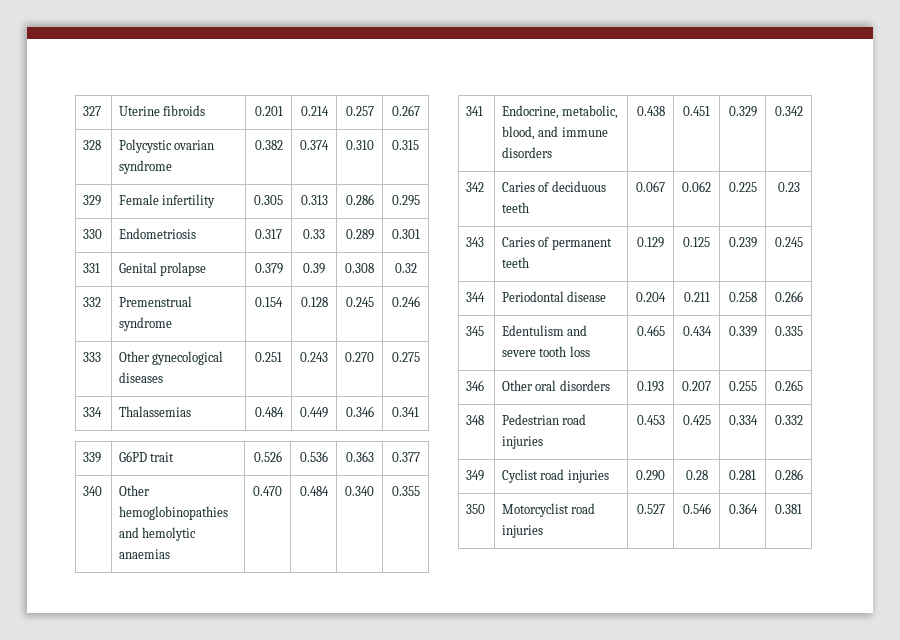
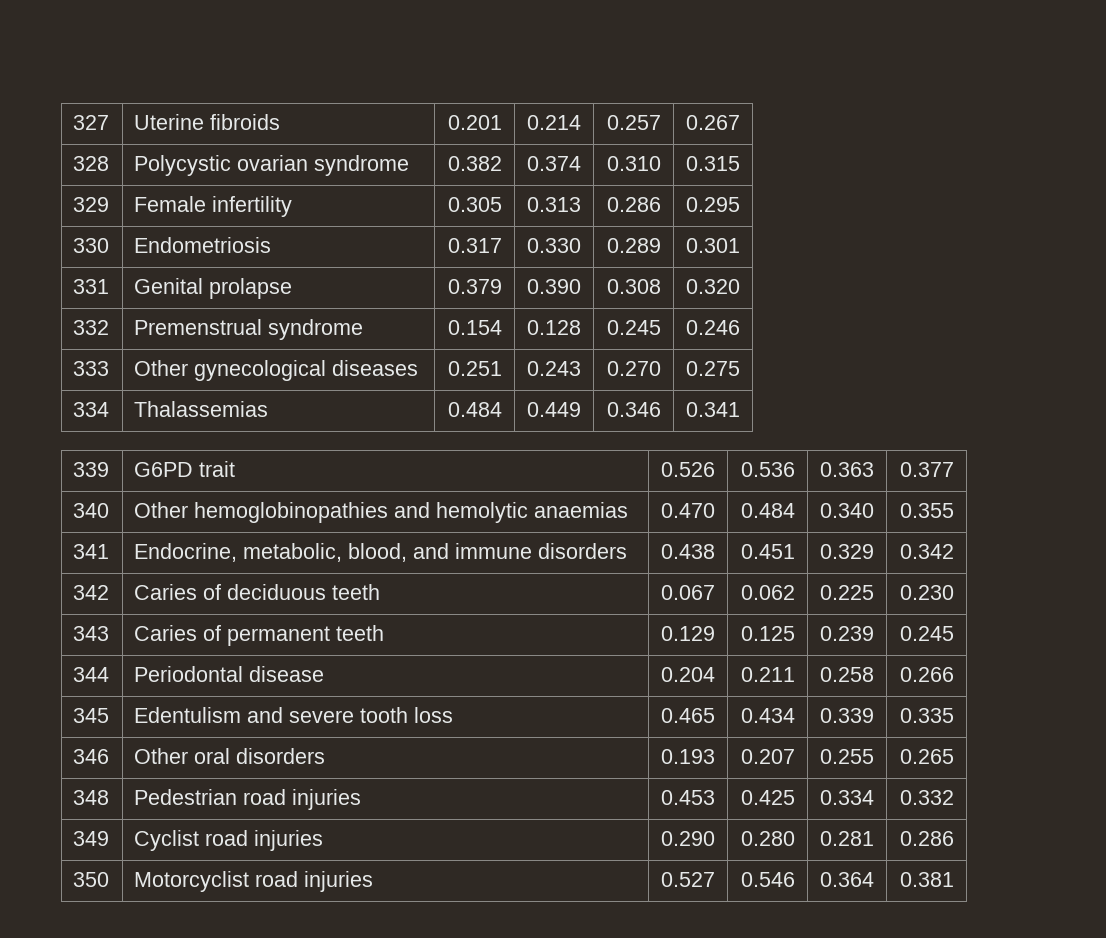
[303,229,325,239] 0.33 -> [527,238,581,253] 0.330
[303,263,325,274] 0.39 -> [527,279,581,294] 0.390
[394,263,417,273] 0.32 -> [686,279,740,294] 0.320
[777,182,800,192] 0.23 -> [899,585,954,600] 0.230
[685,470,708,480] 0.28 -> [740,831,795,846] 0.280

